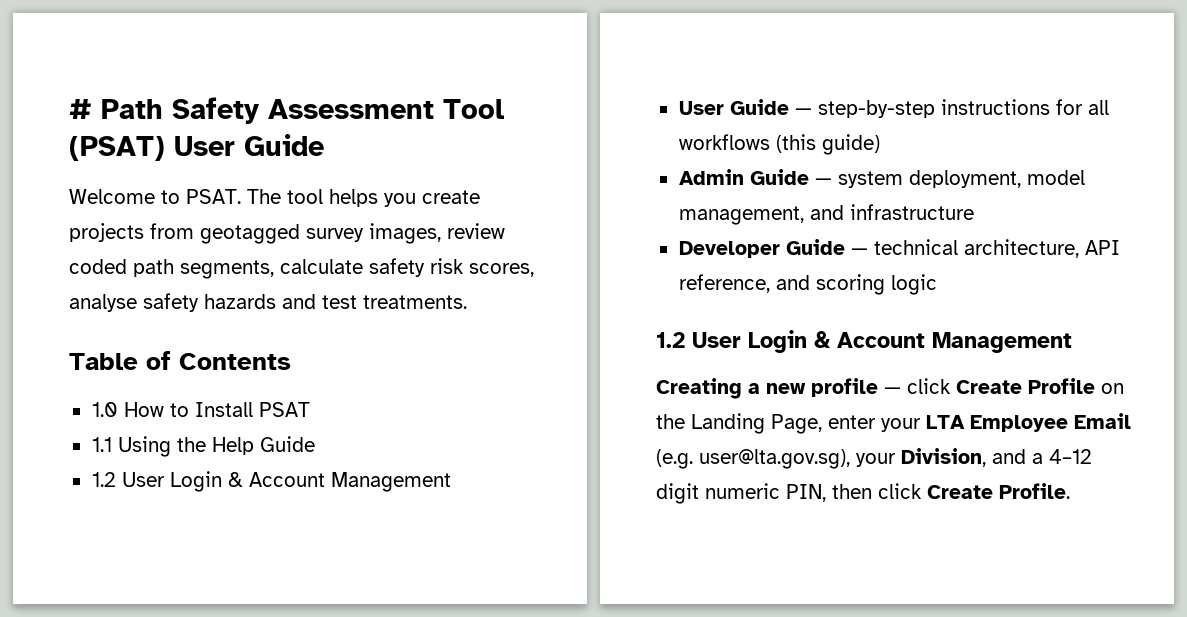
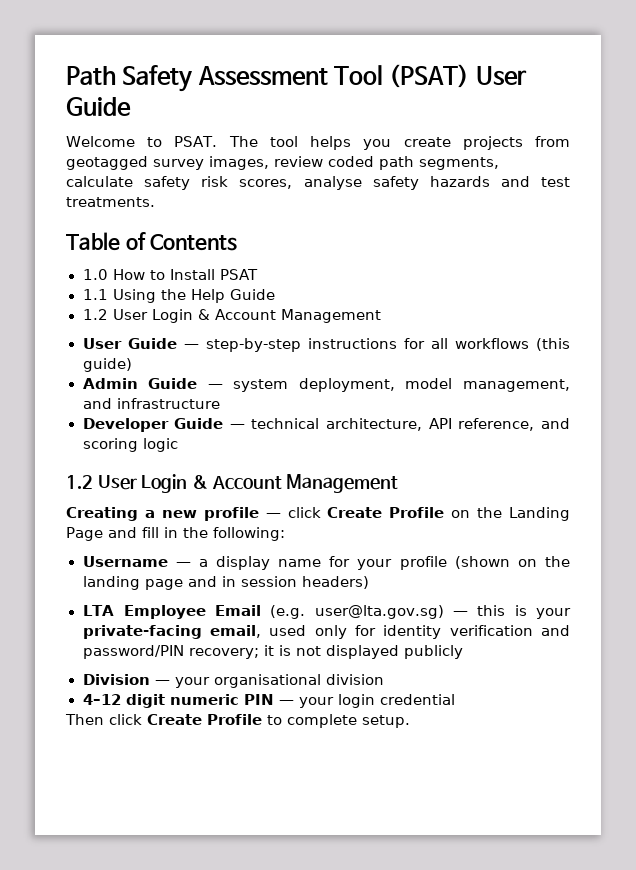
[69,99,92,119] # -> (66, 75) none
[771,413,1131,434] [656,448,1092,469] [656,483,1070,504] Page, enter your LTA Employee Email (e.g. user@lta.gov.sg), your Division, and a 4–12 digit numeric PIN, then click Create Profile. -> [66,527,285,541] [82,556,570,570] [82,576,369,590] [82,605,571,619] [82,625,570,639] [82,645,463,659] [82,674,384,688] [82,694,455,708] [65,714,410,728] Page and fill in the following: // Username — a display name for your profile (shown on the landing page and in session headers) // LTA Employee Email (e.g. user@lta.gov.sg) — this is your private-facing email, used only for identity verification and password/PIN recovery; it is not displayed publicly // Division — your organisational division // 4–12 digit numeric PIN — your login credential // Then click Create Profile to complete setup.

